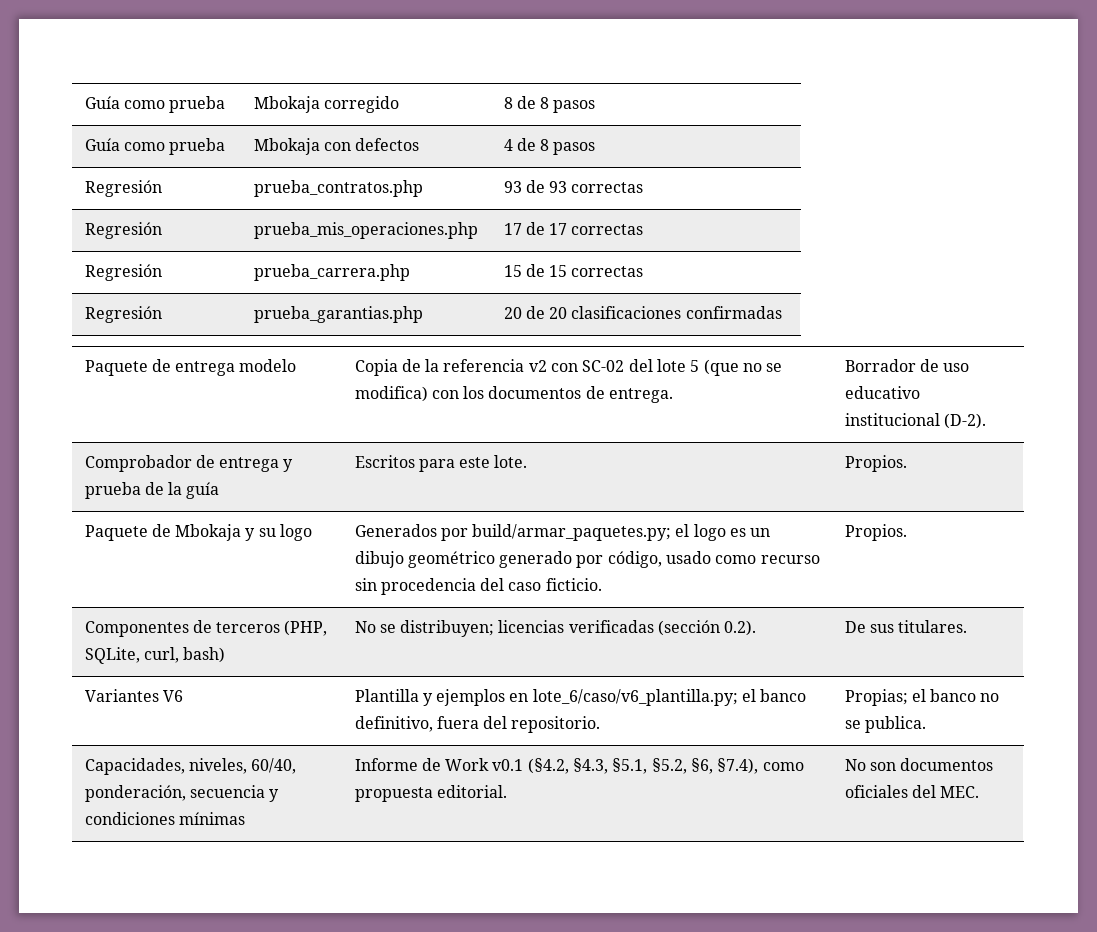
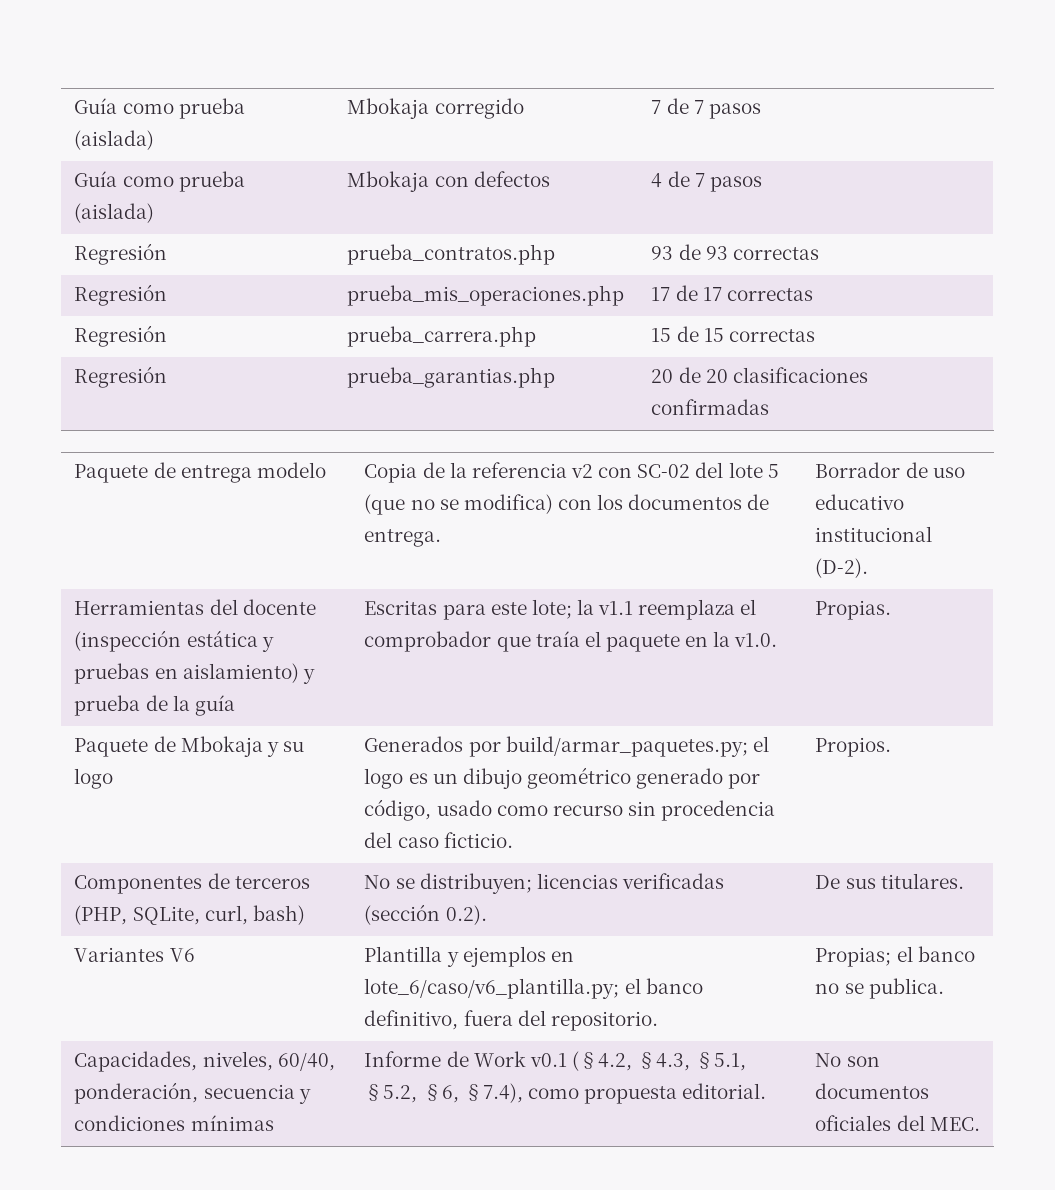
[84,96,226,113] Guía como prueba -> [74,98,245,119] [74,130,155,150] Guía como prueba (aislada)
[503,96,550,109] 8 de 8 -> [651,98,704,114] 7 de 7
(226, 146) none -> [74,203,155,223] (aislada)
[540,139,550,151] 8 -> [694,173,705,187] 7
[84,455,280,472] Comprobador de entrega -> [74,599,316,615] [74,630,274,652] [74,663,299,684] Herramientas del docente (inspección estática y pruebas en aislamiento)
[354,455,415,468] Escritos -> [364,600,438,615] Escritas
[494,455,528,468] [844,455,907,472] lote. | Propios. -> [531,599,757,620] [364,631,778,652] [815,600,892,620] lote; la v1.1 reemplaza el comprobador que traía el paquete en la v1.0. | Propias.

